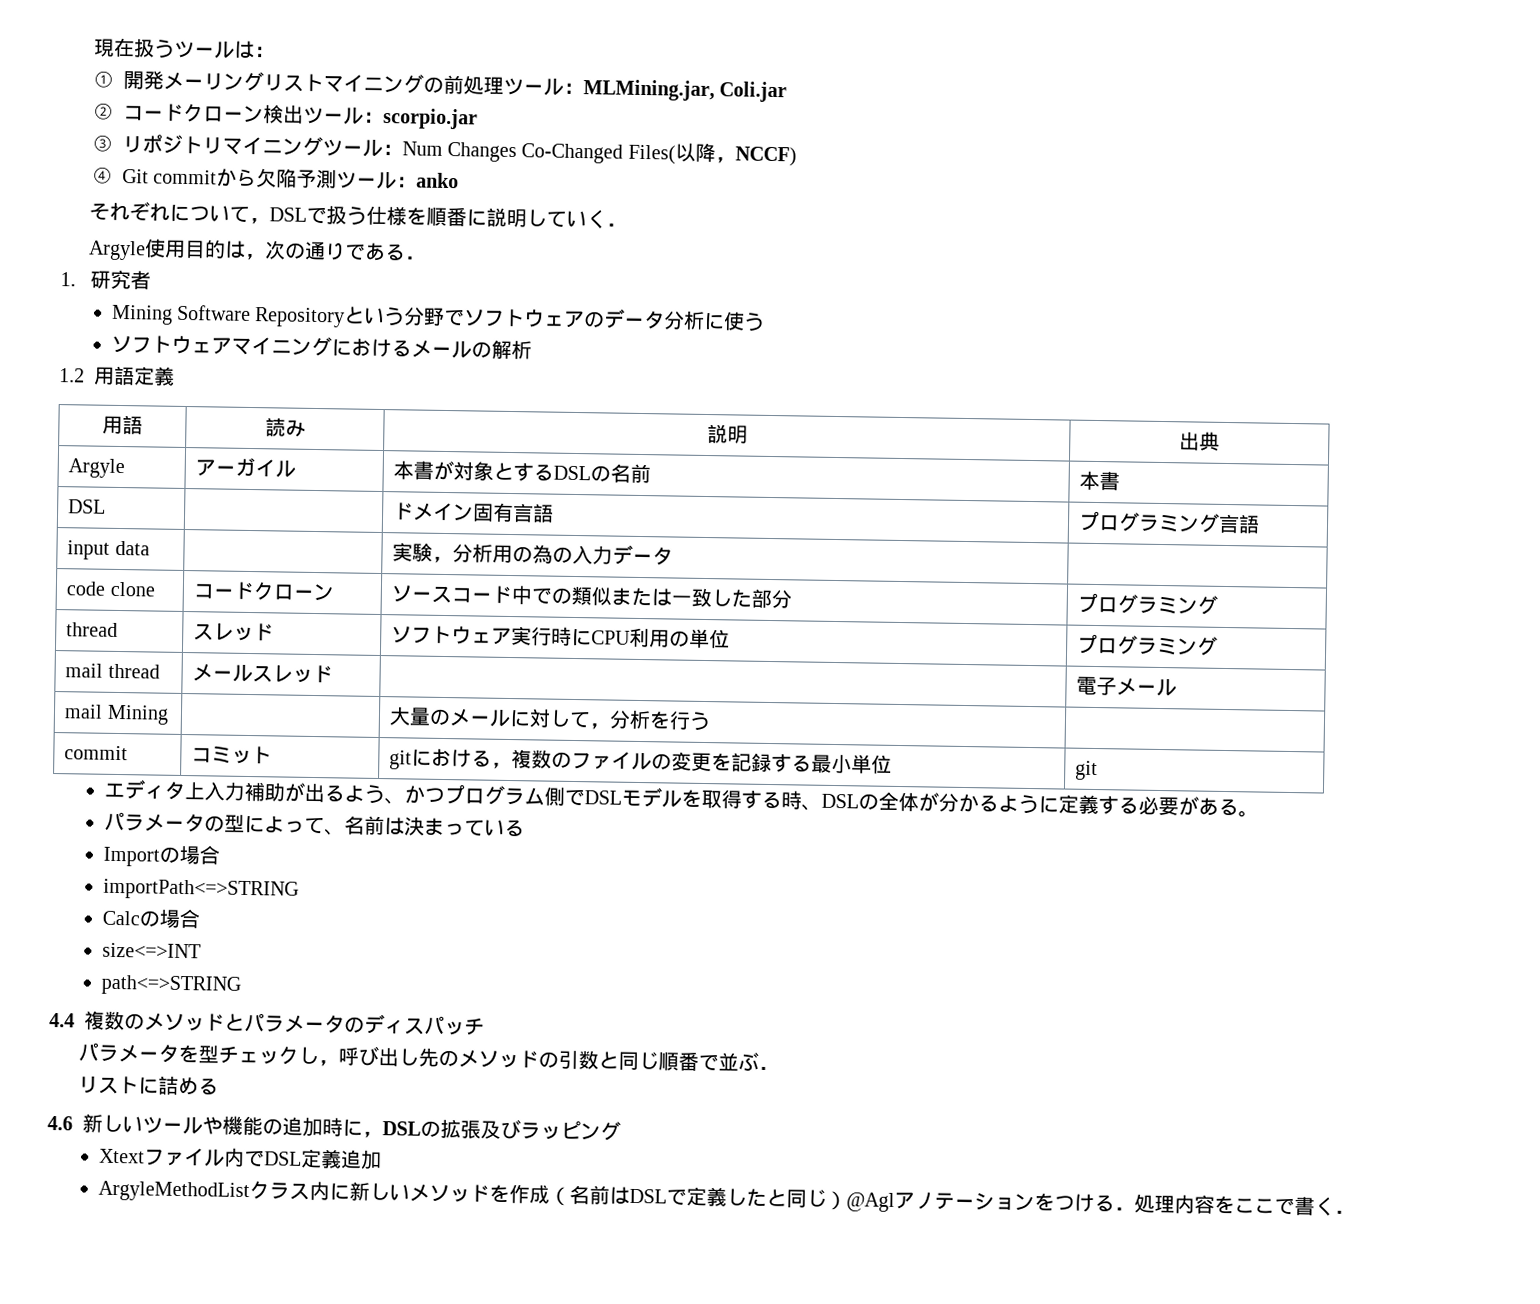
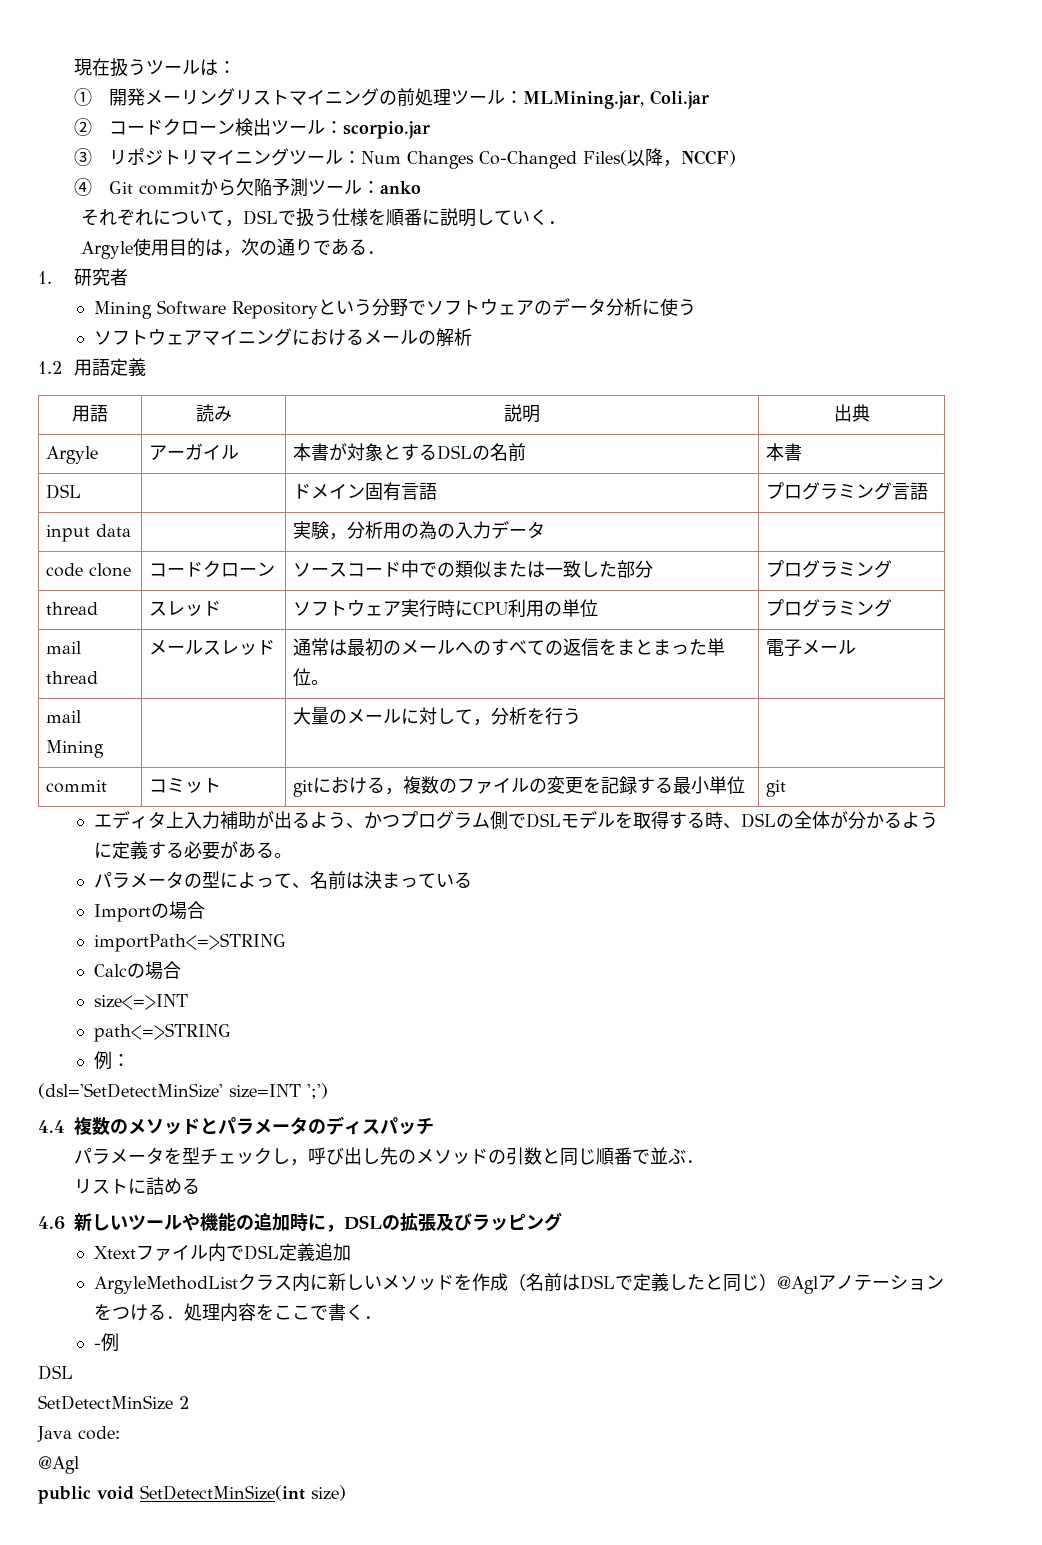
(334, 674) none -> [292,638,725,656] [292,668,329,686] 通常は最初のメールへのすべての返信をまとまった単位。
(241, 985) none -> [93,1051,130,1070] [38,1083,328,1099] // 例： // (dsl='SetDetectMinSize' size=INT ';')
(1355, 1212) none -> [93,1333,119,1352] [38,1365,73,1380] [38,1395,189,1410] [37,1426,120,1442] [38,1456,79,1474] [38,1485,346,1504] // -例 // DSL // SetDetectMinSize 2 // Java code: // @Agl // public void SetDetectMinSize(int size)

